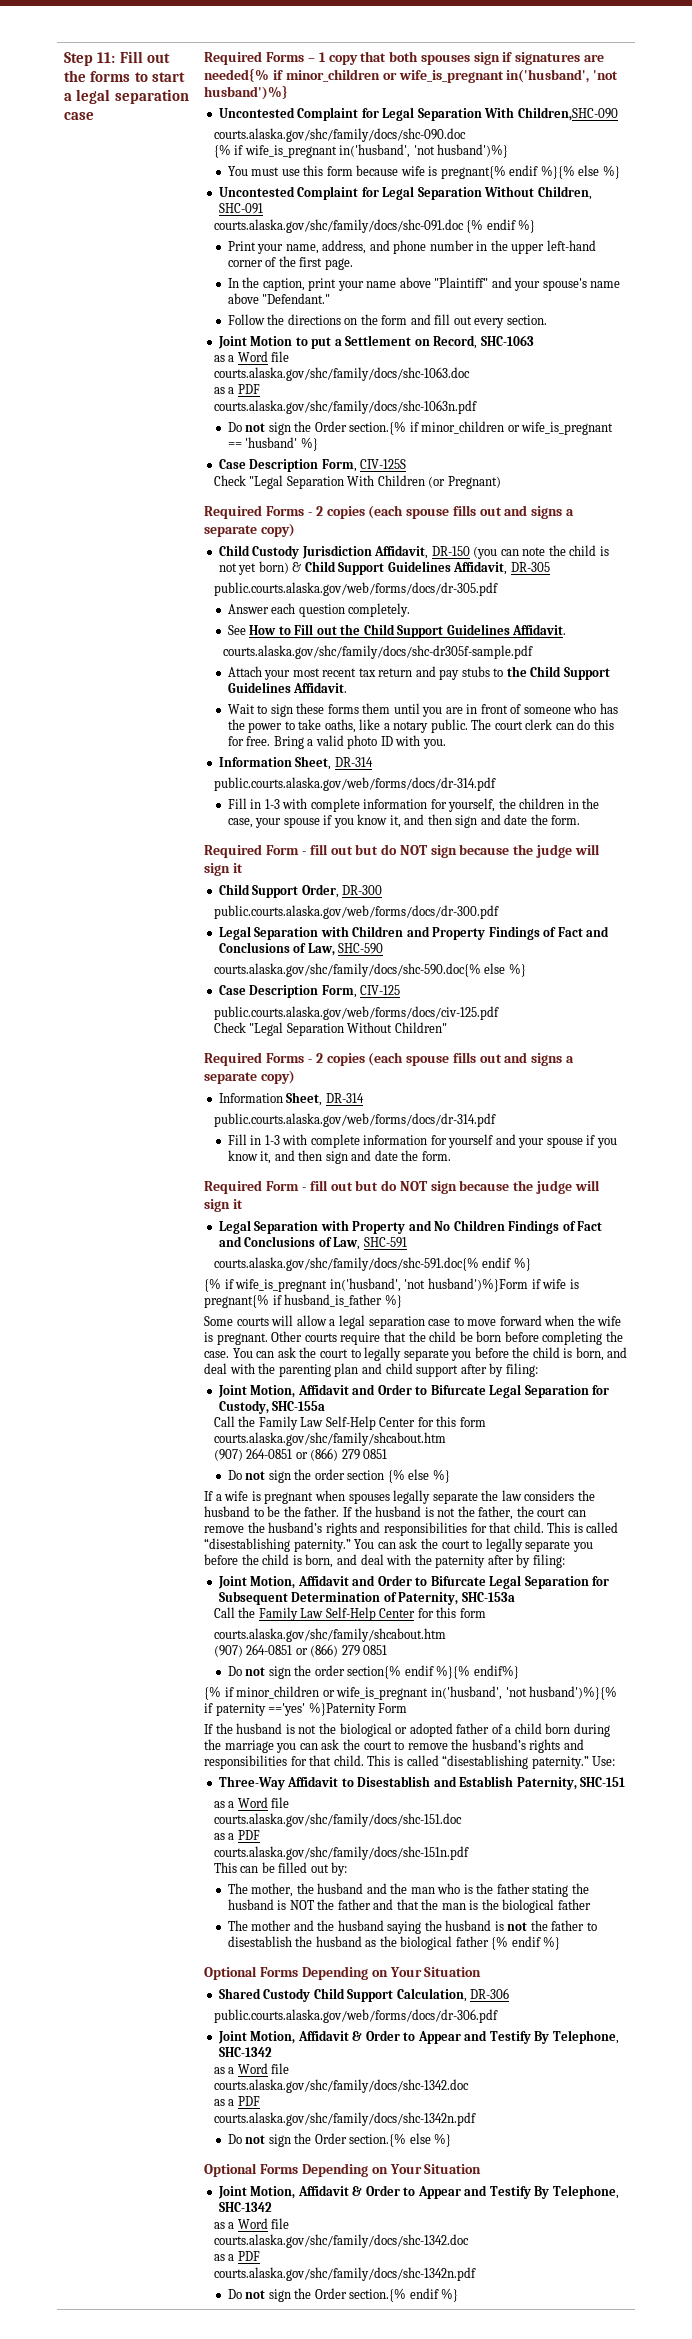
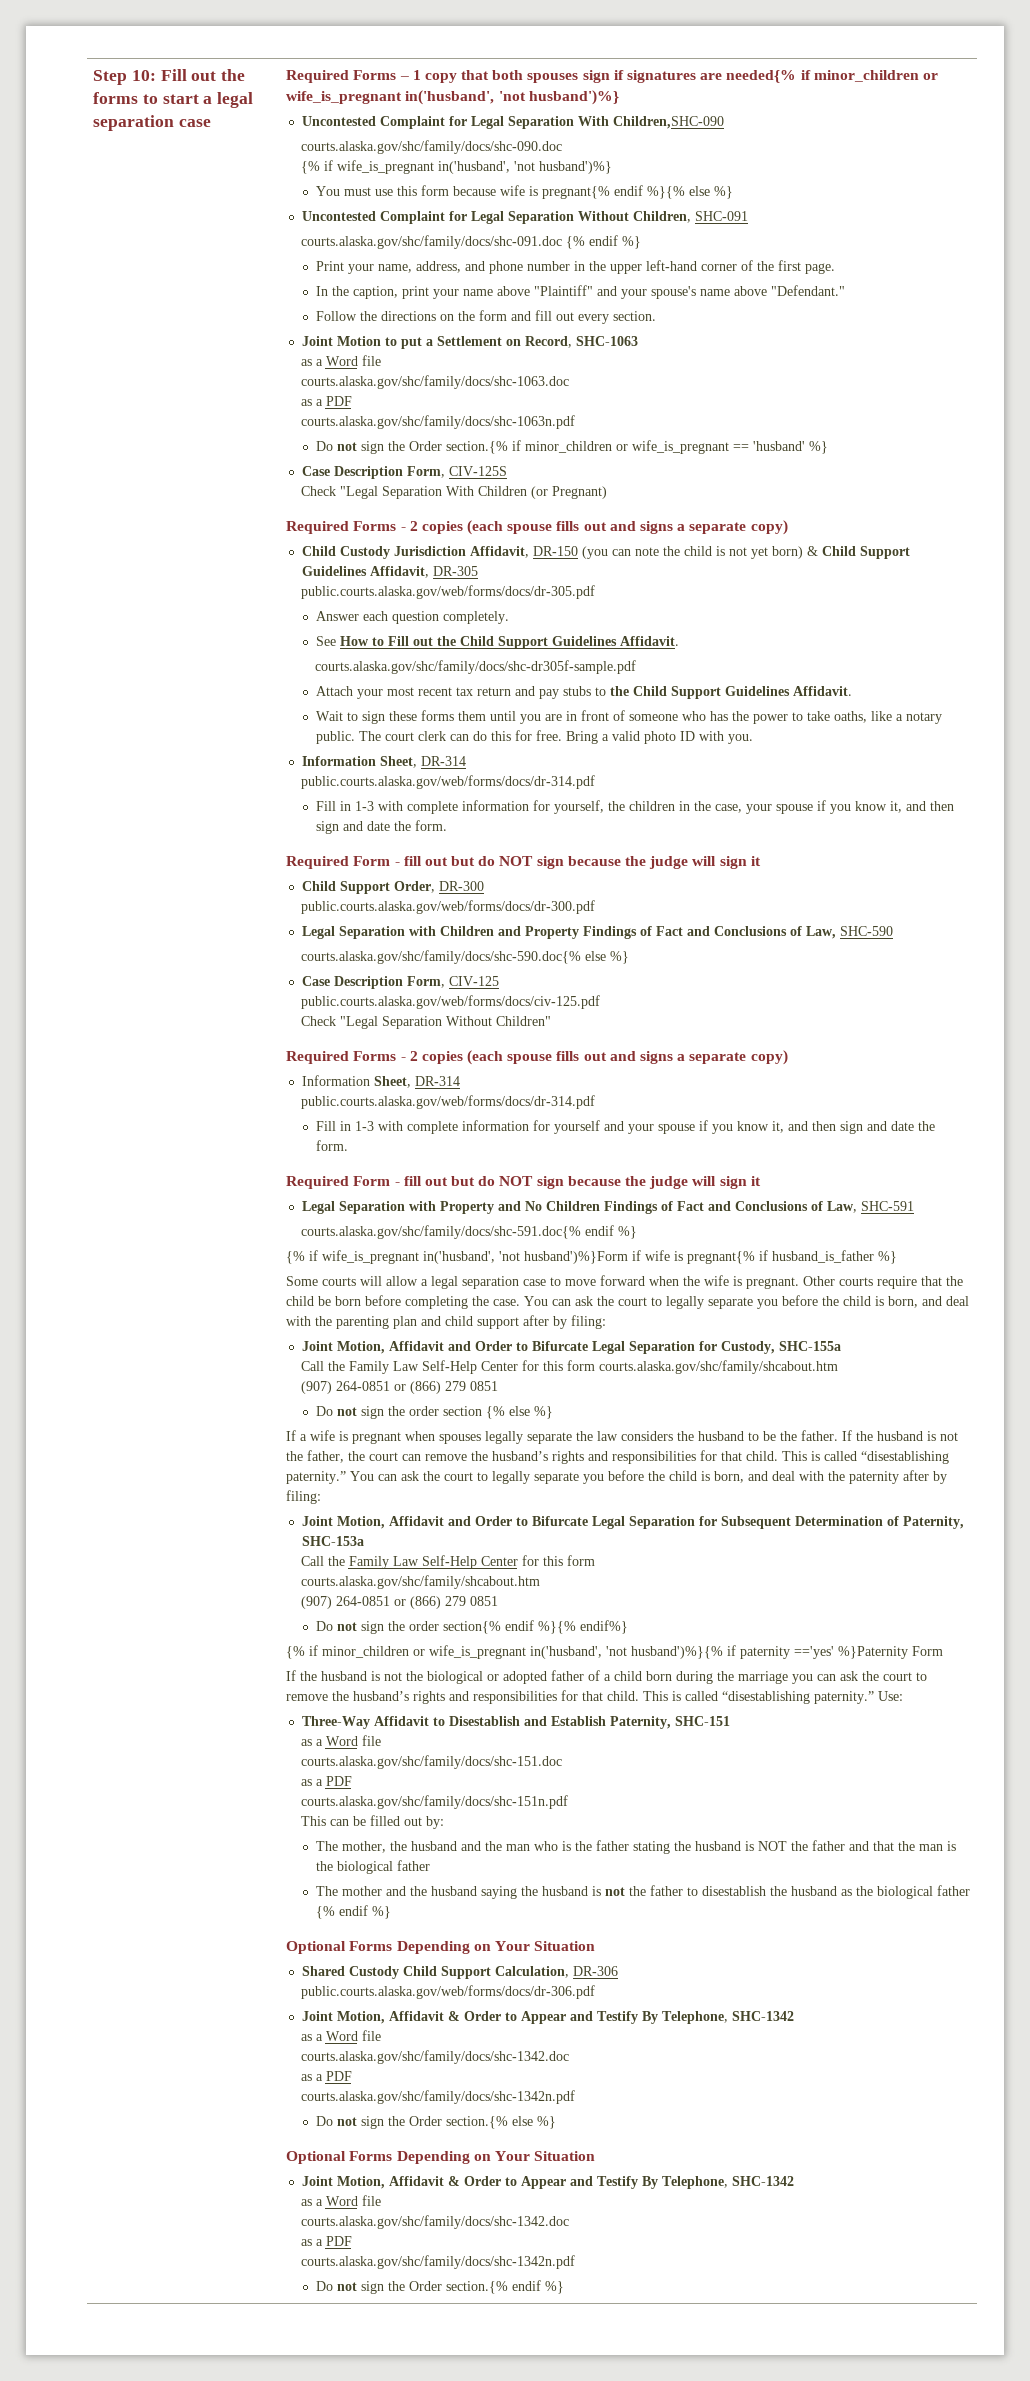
[97,52,116,63] 11: -> [131,70,156,81] 10:

